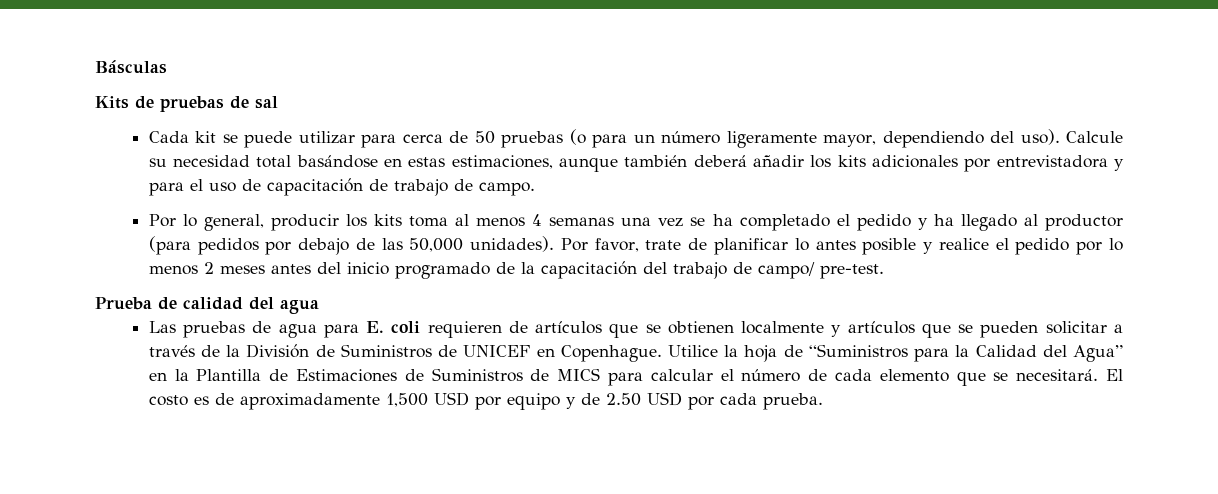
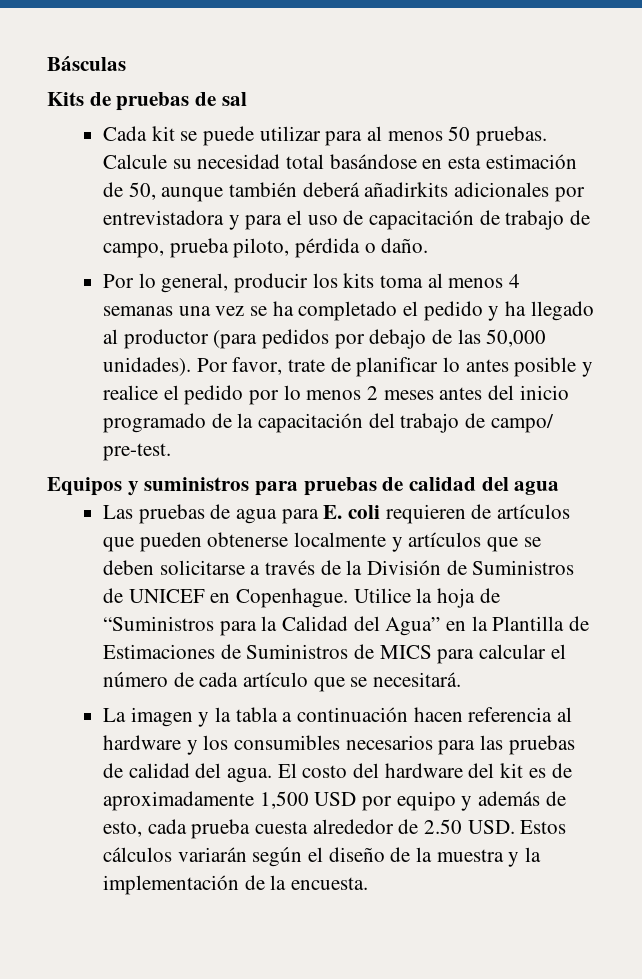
[402,129,1060,148] cerca de 50 pruebas (o para un número ligeramente mayor, dependiendo del uso). -> [367,126,548,146] al menos 50 pruebas.
[408,155,866,172] estas estimaciones, aunque también deberá añadir los kits -> [448,154,577,169] [103,182,449,202] esta estimación de 50, aunque también deberá añadirkits
[478,182,535,196] campo. -> [103,238,429,258] campo, prueba piloto, pérdida o daño.
[95,297,152,310] Prueba -> [47,477,377,496] Equipos y suministros para pruebas
[645,321,734,334] se obtienen -> [139,532,289,552] pueden obtenerse
[980,321,1107,338] pueden solicitar -> [103,560,245,575] deben solicitarse
[879,369,949,382] elemento -> [243,672,309,687] artículo
[1106,369,1124,381] [148,395,188,406] El costo -> [103,707,573,727] [103,735,575,755] [103,763,524,783] // La imagen y la tabla a continuación hacen referencia al hardware y los consumibles necesarios para las pruebas de calidad del agua. El costo del hardware del kit
[580,392,823,410] de 2.50 USD por cada prueba. -> [478,791,566,806] [103,819,567,839] [103,847,542,867] [103,875,369,895] además de esto, cada prueba cuesta alrededor de 2.50 USD. Estos cálculos variarán según el diseño de la muestra y la implementación de la encuesta.

